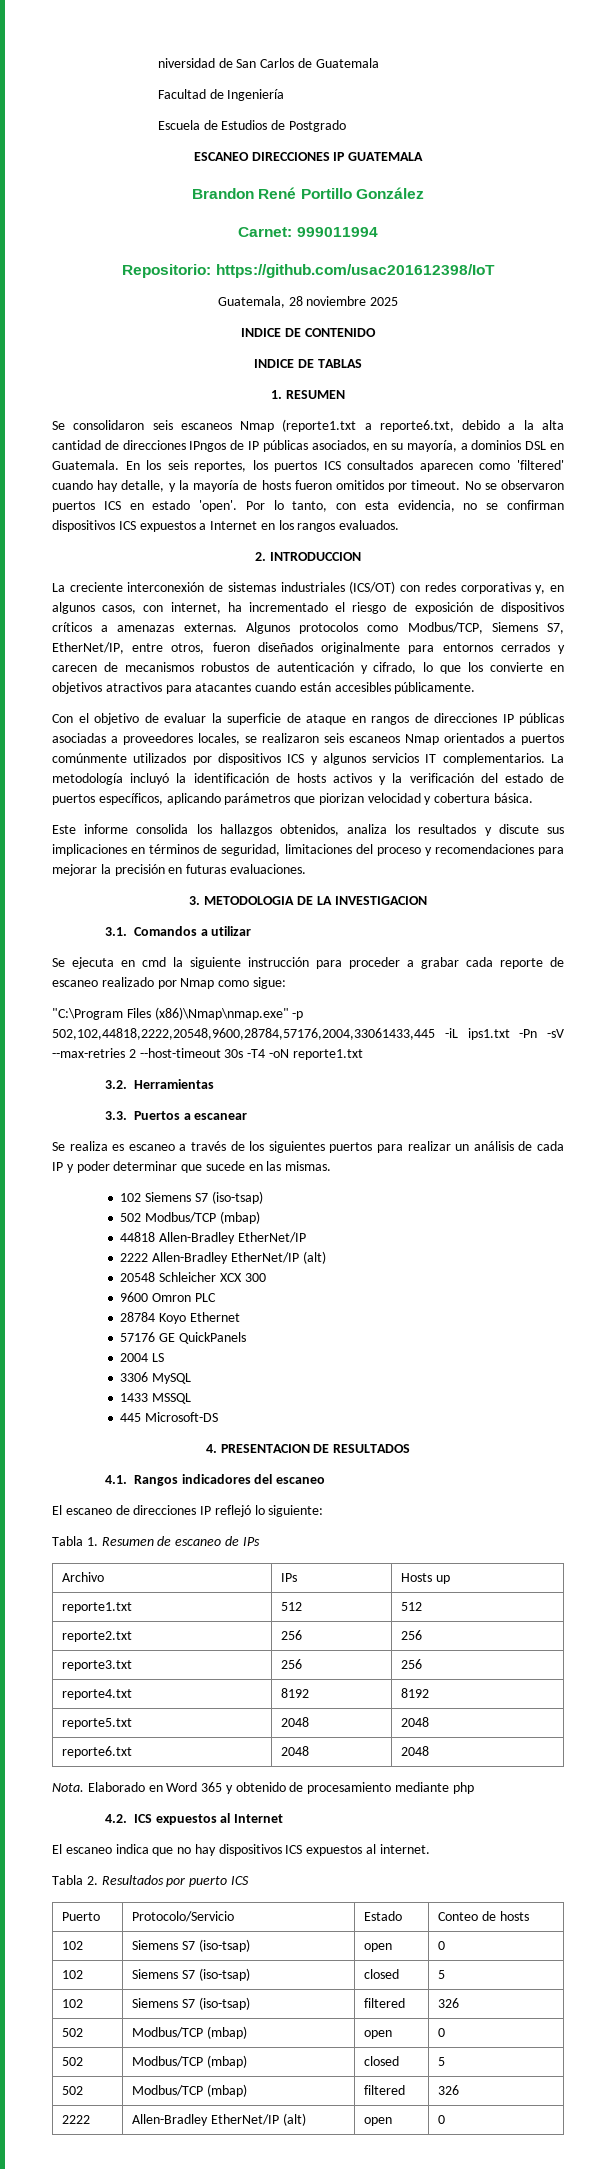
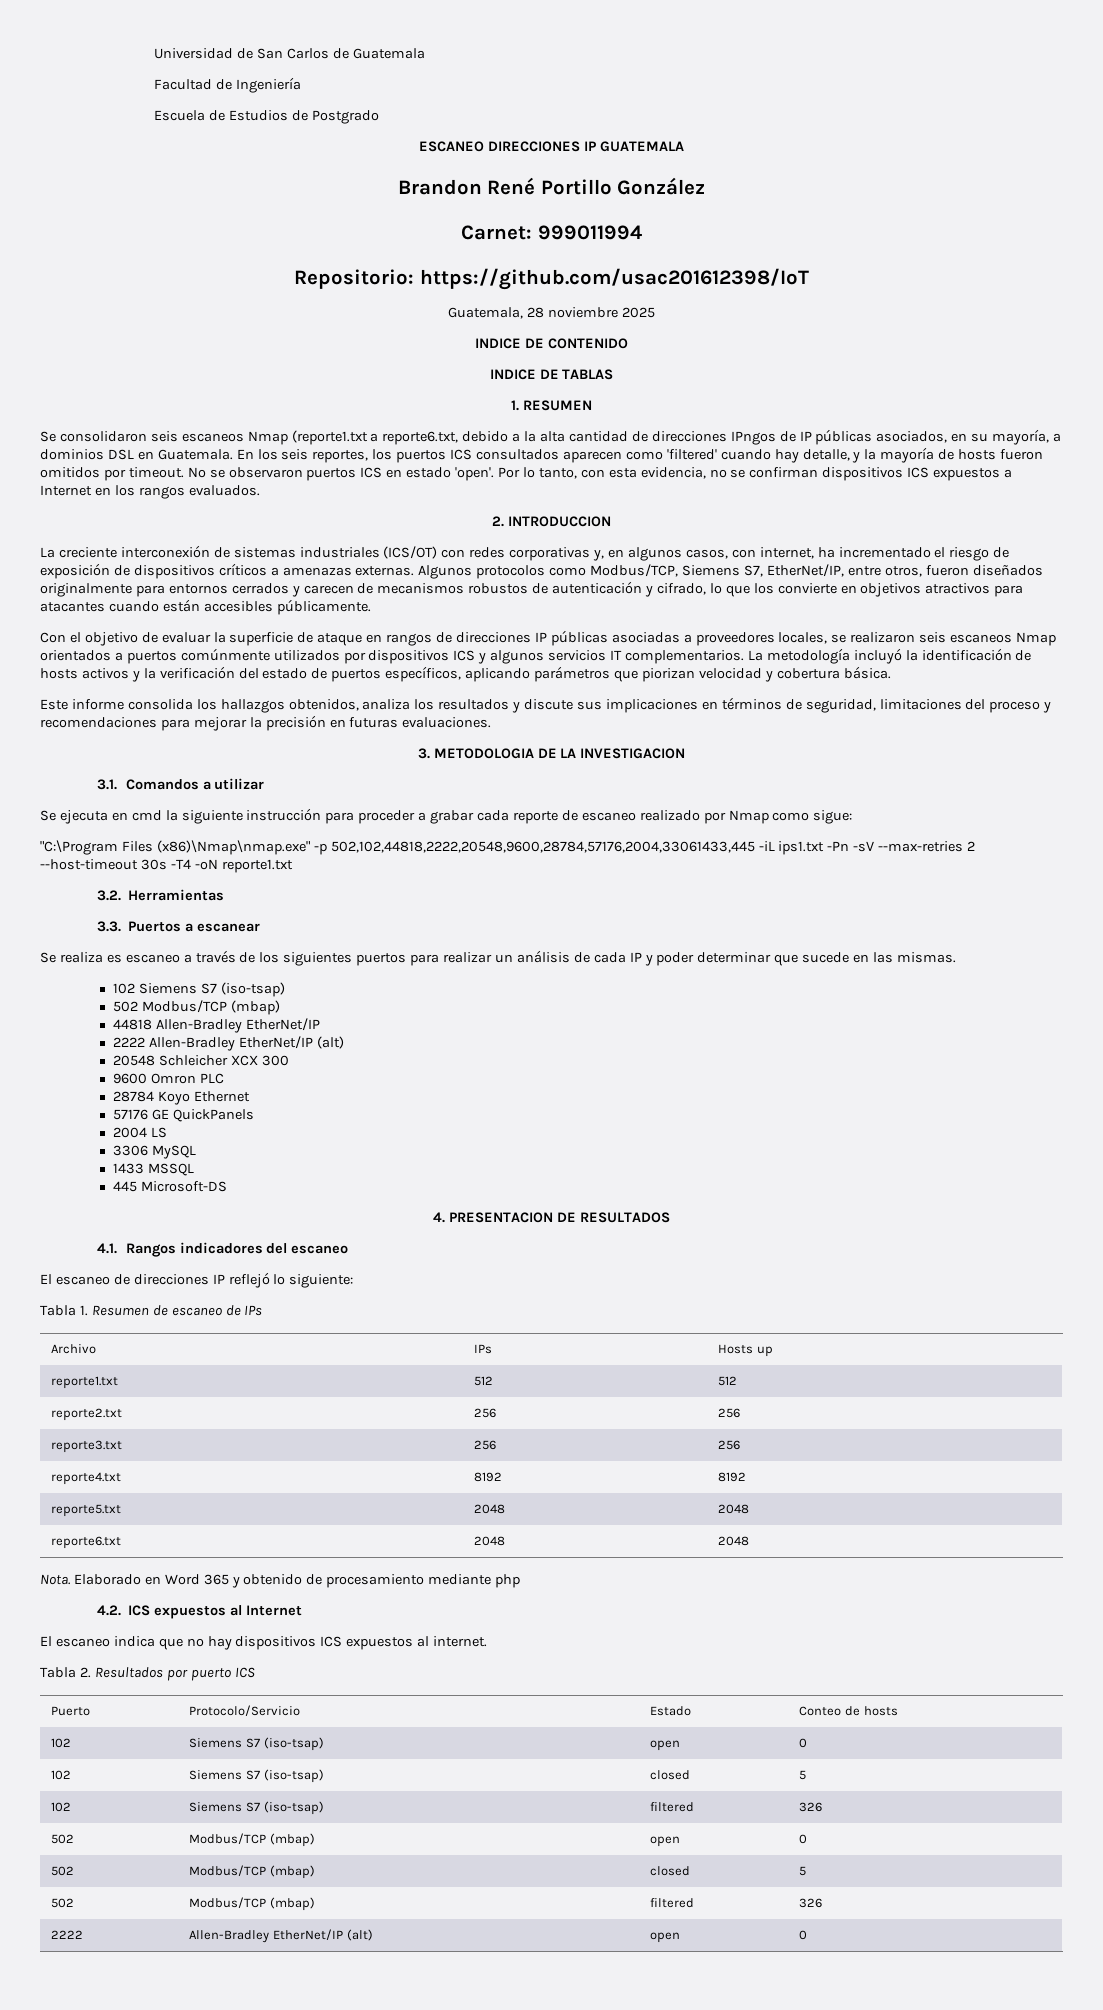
[157,58,215,68] niversidad -> [154,48,234,59] Universidad

